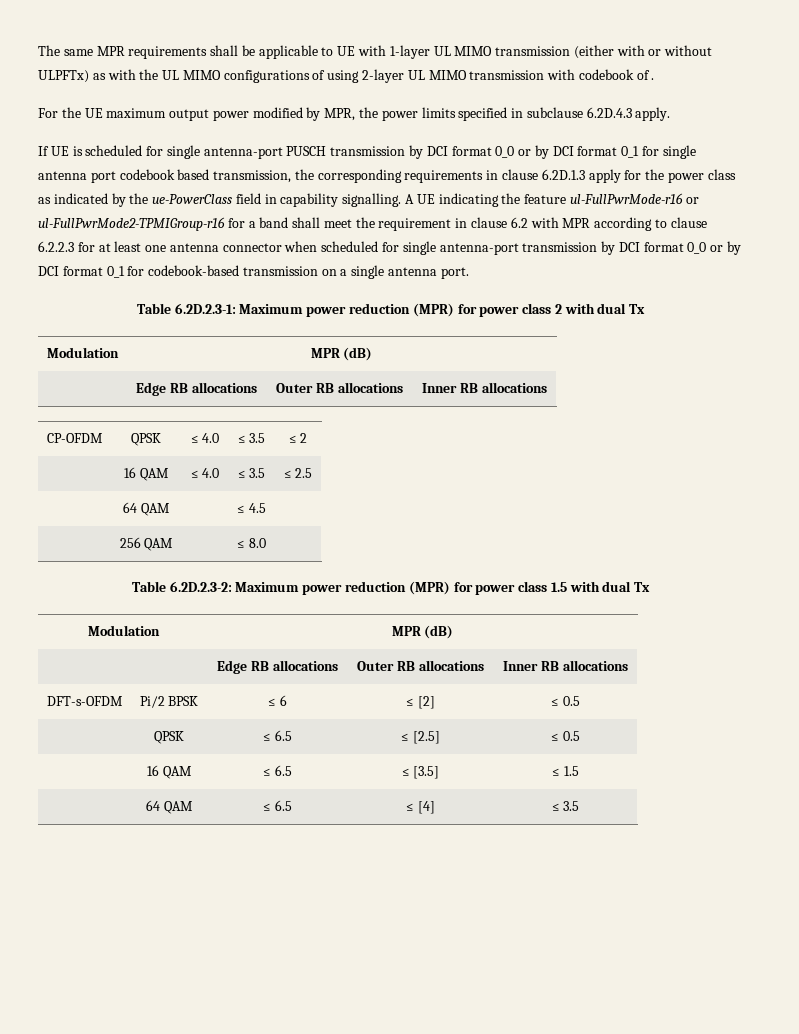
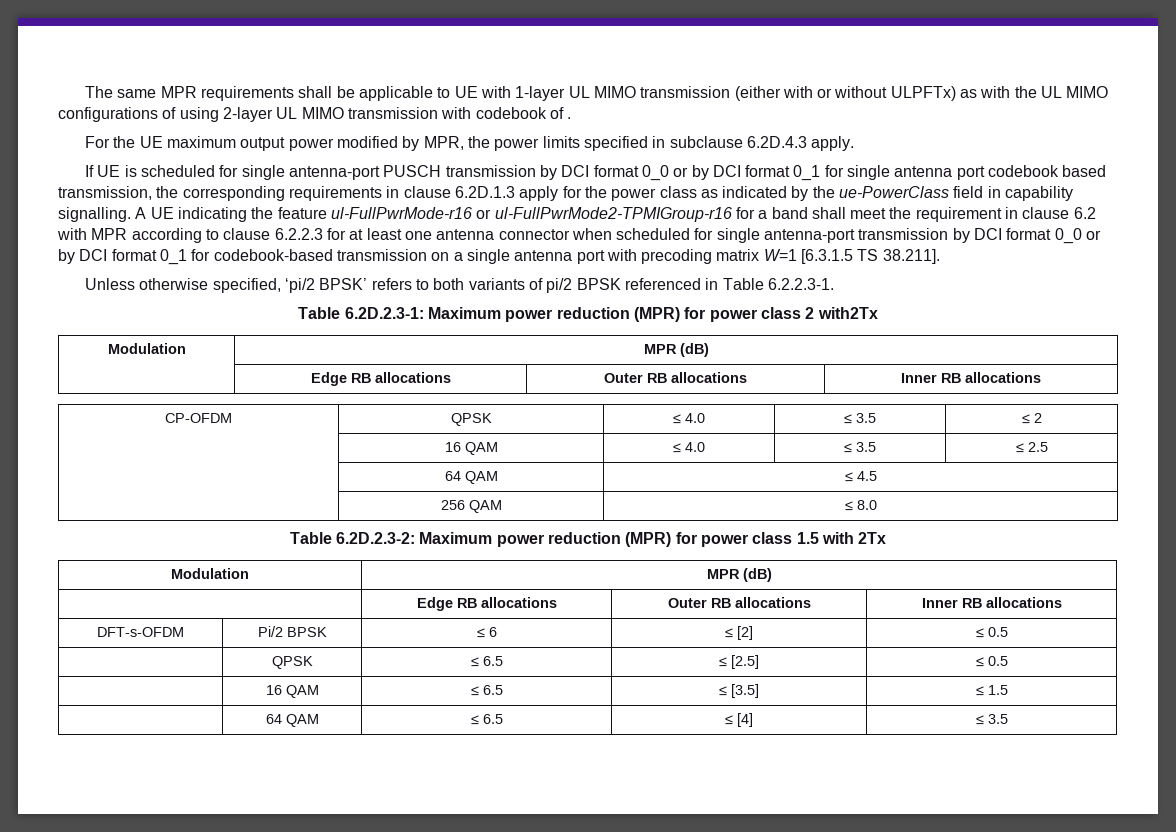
[440,267,469,279] port. -> [576,249,940,264] [85,278,834,293] port with precoding matrix W=1 [6.3.1.5 TS 38.211]. // Unless otherwise specified, ‘pi/2 BPSK’ refers to both variants of pi/2 BPSK referenced in Table 6.2.2.3-1.
[564,303,646,314] with dual Tx -> [817,307,878,319] with2Tx
[602,581,651,592] dual Tx -> [858,532,887,544] 2Tx

